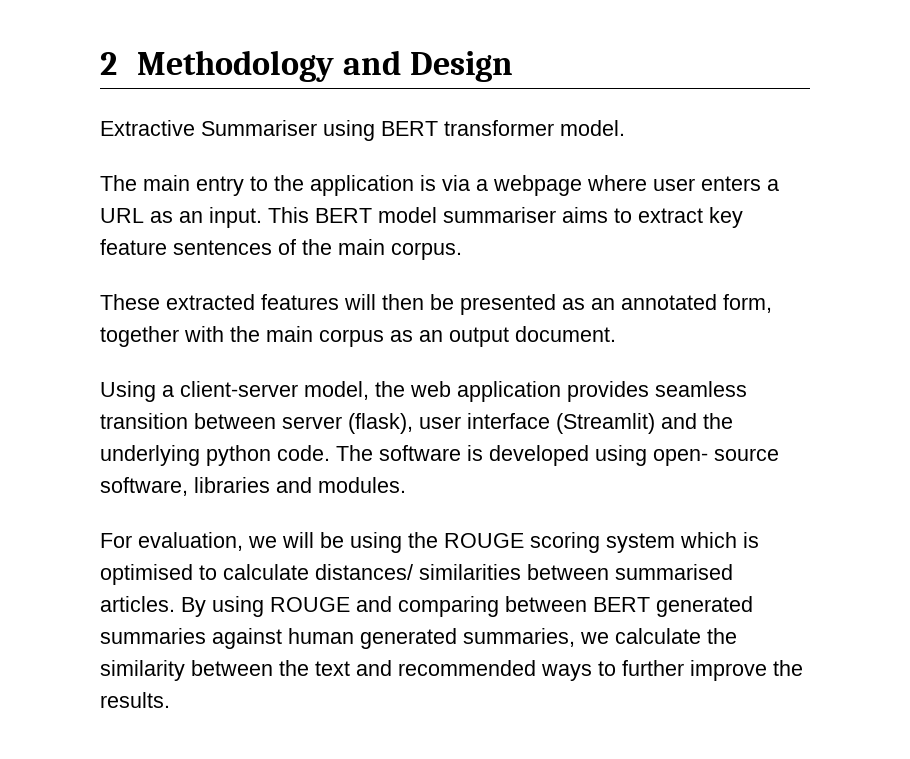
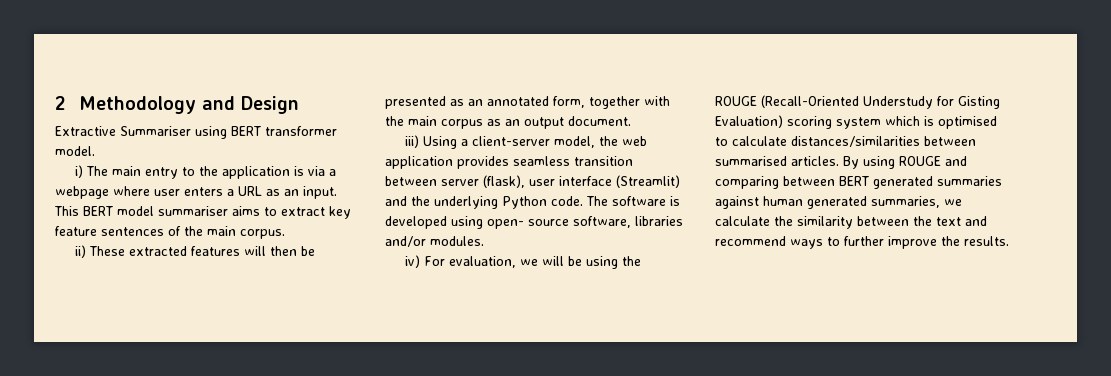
(625, 128) none -> [74,165,83,178] i)
(462, 251) none -> [74,245,86,258] ii)
(616, 334) none -> [404,135,419,148] iii)
[206,445,271,466] python -> [502,196,547,209] Python
[276,477,312,493] and -> [385,236,426,247] and/or
(406, 485) none -> [404,255,420,268] iv)
(524, 540) none -> [761,95,1000,109] [715,115,783,128] (Recall-Oriented Understudy for Gisting Evaluation)
[315,564,521,580] distances/ similarities -> [791,136,920,147] distances/similarities
[398,660,536,676] recommended -> [715,236,786,246] recommend

